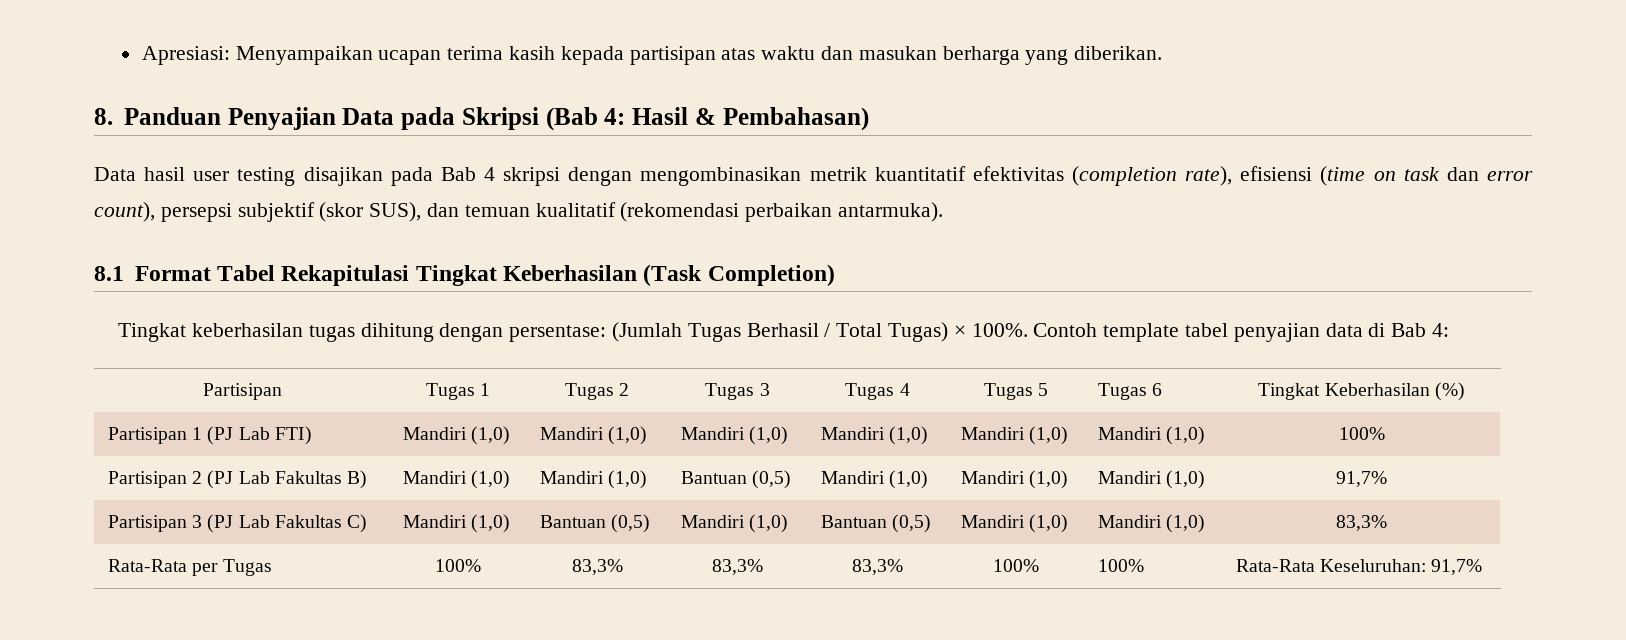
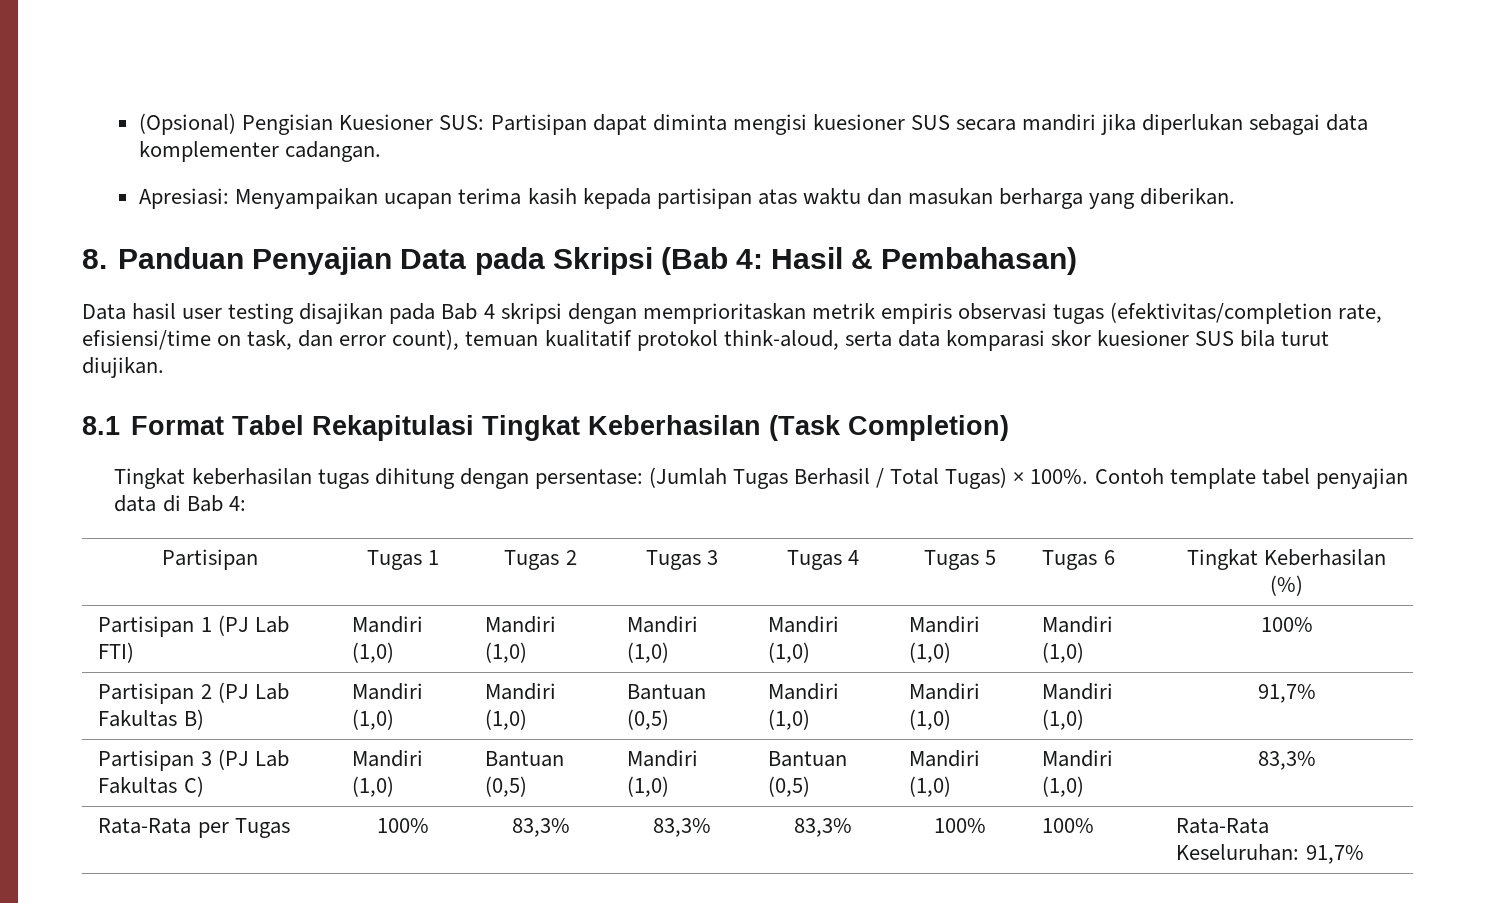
(141, 55) none -> [139,113,1369,135] [139,141,382,162] (Opsional) Pengisian Kuesioner SUS: Partisipan dapat diminta mengisi kuesioner SUS secara mandiri jika diperlukan sebagai data komplementer cadangan. //
[640,166,1533,186] [94,202,944,222] mengombinasikan metrik kuantitatif efektivitas (completion rate), efisiensi (time on task dan error count), persepsi subjektif (skor SUS), dan temuan kualitatif (rekomendasi perbaikan antarmuka). -> [642,302,1383,324] [82,329,1330,351] [82,357,164,378] memprioritaskan metrik empiris observasi tugas (efektivitas/completion rate, efisiensi/time on task, dan error count), temuan kualitatif protokol think-aloud, serta data komparasi skor kuesioner SUS bila turut diujikan.

